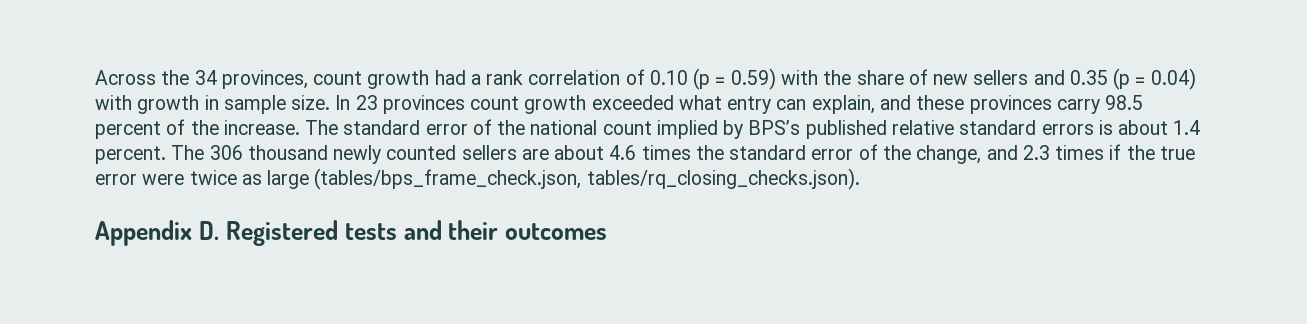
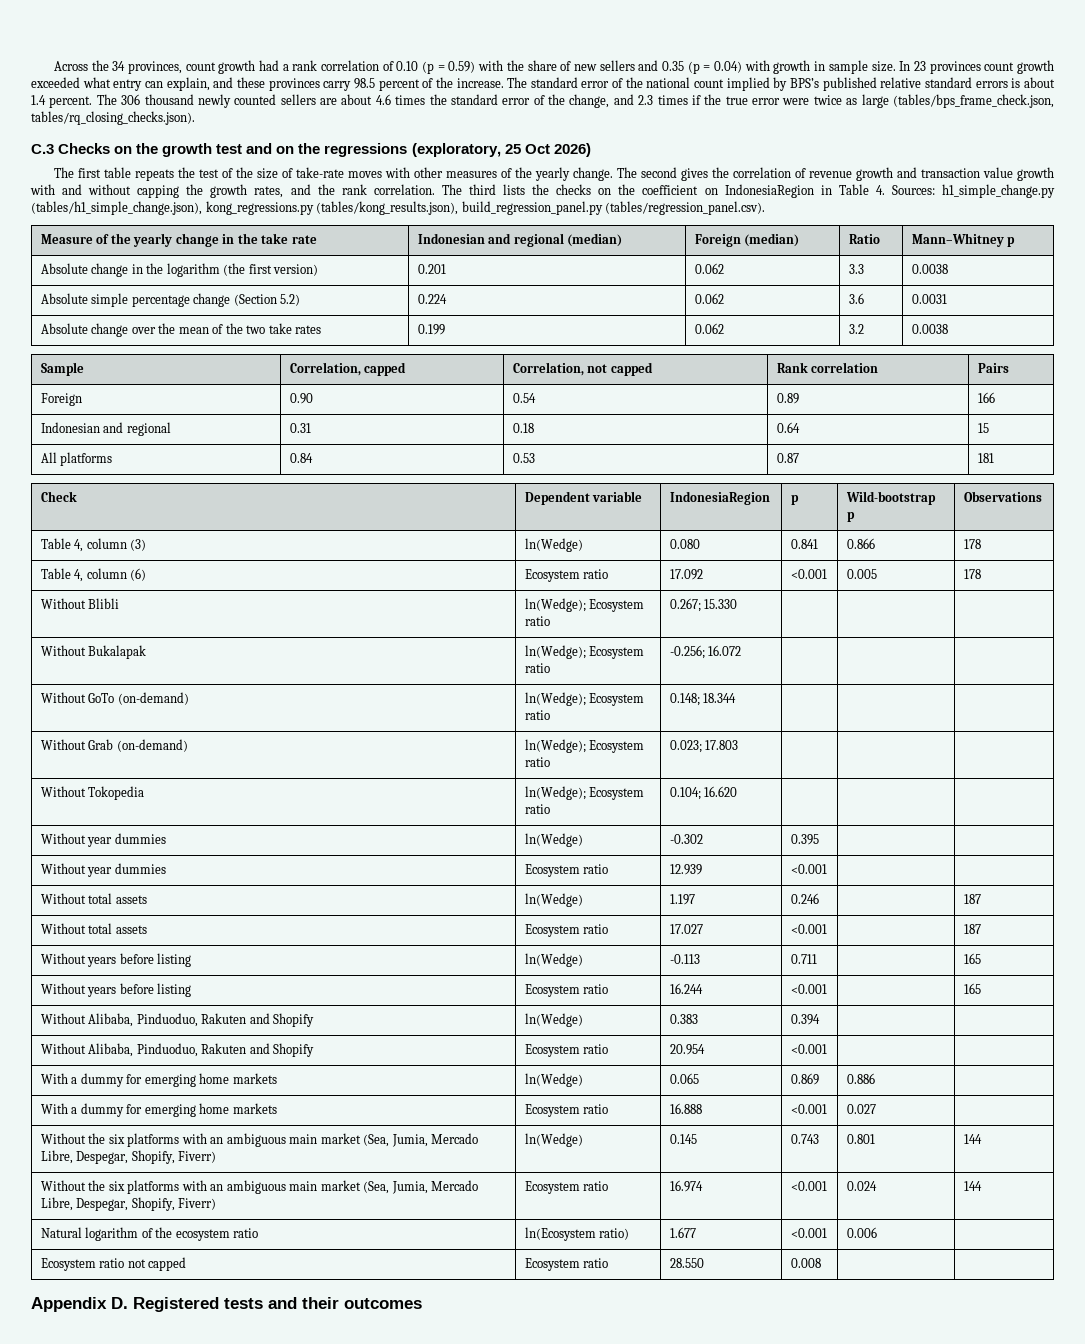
(860, 179) none -> [31,143,591,157] [53,167,1054,181] [30,184,1056,198] [31,201,766,215] [40,233,317,247] [417,233,623,247] [694,233,800,247] [848,234,880,244] [911,233,1016,247] [40,263,319,277] [417,264,446,274] [694,263,724,274] [848,264,864,274] [911,264,948,274] [40,293,301,307] [417,294,447,304] [694,293,724,304] [848,293,864,304] [911,294,947,304] [40,323,322,337] [417,324,445,335] [694,323,724,334] [848,324,864,334] [911,324,948,334] [40,362,84,376] [289,362,407,376] [512,362,653,376] [776,362,879,373] [977,363,1009,373] [40,393,82,406] [289,393,313,404] [512,393,536,403] [776,393,799,404] [977,392,995,403] [40,422,171,436] [289,423,311,433] [512,423,534,433] [776,422,800,433] [977,423,989,433] [40,452,113,466] [289,453,313,463] [512,453,535,463] [776,453,799,463] [977,453,994,463] [40,491,77,502] [524,491,643,505] [669,491,770,505] [790,495,799,505] [845,491,936,505] [846,512,855,522] [963,491,1042,502] [40,538,147,552] [524,538,583,552] [669,539,700,549] [790,539,818,549] [846,538,875,549] [963,539,981,549] [40,568,147,582] [524,569,609,582] [669,569,703,580] [790,569,827,579] [846,569,877,579] [963,569,981,579] [40,598,120,609] [524,598,645,612] [524,616,550,626] [669,598,738,612] [40,645,147,659] [524,645,645,659] [524,663,550,673] [669,645,742,659] [40,692,189,705] [524,692,645,706] [524,710,550,720] [669,693,737,706] [40,739,188,752] [524,739,645,753] [524,757,550,767] [669,740,739,753] [40,786,145,800] [524,786,645,800] [524,804,550,814] [669,786,738,800] [40,833,166,847] [524,833,583,847] [669,834,703,844] [790,834,819,845] [40,863,166,877] [524,864,609,877] [669,864,702,875] [790,864,827,874] [40,893,147,904] [524,893,583,907] [669,894,695,905] [790,893,819,904] [963,894,981,904] [40,923,147,934] [524,924,609,937] [669,924,703,934] [790,924,827,934] [963,924,981,934] [40,953,192,967] [524,953,583,967] [669,954,700,964] [790,954,817,964] [963,953,981,964] [40,983,192,997] [524,984,609,997] [669,983,703,994] [790,984,827,994] [963,983,981,994] [40,1013,315,1027] [524,1013,583,1027] [669,1014,698,1024] [790,1014,820,1025] [40,1043,315,1057] [524,1044,609,1057] [669,1044,705,1055] [790,1044,827,1054] [40,1073,277,1087] [524,1073,583,1087] [669,1073,699,1084] [790,1073,819,1085] [846,1073,875,1084] [40,1103,277,1117] [524,1104,609,1117] [669,1103,702,1114] [790,1104,827,1114] [846,1104,876,1114] [40,1133,479,1147] [40,1150,217,1164] [524,1133,583,1147] [669,1134,697,1144] [790,1134,819,1144] [846,1134,875,1144] [963,1134,982,1144] [40,1180,479,1194] [40,1197,217,1211] [524,1181,609,1194] [669,1180,703,1192] [790,1181,827,1191] [846,1181,877,1191] [963,1181,982,1191] [40,1227,259,1241] [524,1227,630,1241] [669,1227,696,1238] [790,1228,827,1238] [846,1227,877,1238] [40,1257,187,1271] [524,1258,609,1271] [669,1258,704,1268] [790,1258,821,1268] // C.3 Checks on the growth test and on the regressions (exploratory, 25 Oct 2026) // The first table repeats the test of the size of take-rate moves with other measures of the yearly change. The second gives the correlation of revenue growth and transaction value growth with and without capping the growth rates, and the rank correlation. The third lists the checks on the coefficient on IndonesiaRegion in Table 4. Sources: h1_simple_change.py (tables/h1_simple_change.json), kong_regressions.py (tables/kong_results.json), build_regression_panel.py (tables/regression_panel.csv). // Measure of the yearly change in the take rate | Indonesian and regional (median) | Foreign (median) | Ratio | Mann–Whitney p // Absolute change in the logarithm (the first version) | 0.201 | 0.062 | 3.3 | 0.0038 // Absolute simple percentage change (Section 5.2) | 0.224 | 0.062 | 3.6 | 0.0031 // Absolute change over the mean of the two take rates | 0.199 | 0.062 | 3.2 | 0.0038 // Sample | Correlation, capped | Correlation, not capped | Rank correlation | Pairs // Foreign | 0.90 | 0.54 | 0.89 | 166 // Indonesian and regional | 0.31 | 0.18 | 0.64 | 15 // All platforms | 0.84 | 0.53 | 0.87 | 181 // Check | Dependent variable | IndonesiaRegion | p | Wild-bootstrap p | Observations // Table 4, column (3) | ln(Wedge) | 0.080 | 0.841 | 0.866 | 178 // Table 4, column (6) | Ecosystem ratio | 17.092 | <0.001 | 0.005 | 178 // Without Blibli | ln(Wedge); Ecosystem ratio | 0.267; 15.330 | | | // Without Bukalapak | ln(Wedge); Ecosystem ratio | -0.256; 16.072 | | | // Without GoTo (on-demand) | ln(Wedge); Ecosystem ratio | 0.148; 18.344 | | | // Without Grab (on-demand) | ln(Wedge); Ecosystem ratio | 0.023; 17.803 | | | // Without Tokopedia | ln(Wedge); Ecosystem ratio | 0.104; 16.620 | | | // Without year dummies | ln(Wedge) | -0.302 | 0.395 | | // Without year dummies | Ecosystem ratio | 12.939 | <0.001 | | // Without total assets | ln(Wedge) | 1.197 | 0.246 | | 187 // Without total assets | Ecosystem ratio | 17.027 | <0.001 | | 187 // Without years before listing | ln(Wedge) | -0.113 | 0.711 | | 165 // Without years before listing | Ecosystem ratio | 16.244 | <0.001 | | 165 // Without Alibaba, Pinduoduo, Rakuten and Shopify | ln(Wedge) | 0.383 | 0.394 | | // Without Alibaba, Pinduoduo, Rakuten and Shopify | Ecosystem ratio | 20.954 | <0.001 | | // With a dummy for emerging home markets | ln(Wedge) | 0.065 | 0.869 | 0.886 | // With a dummy for emerging home markets | Ecosystem ratio | 16.888 | <0.001 | 0.027 | // Without the six platforms with an ambiguous main market (Sea, Jumia, Mercado Libre, Despegar, Shopify, Fiverr) | ln(Wedge) | 0.145 | 0.743 | 0.801 | 144 // Without the six platforms with an ambiguous main market (Sea, Jumia, Mercado Libre, Despegar, Shopify, Fiverr) | Ecosystem ratio | 16.974 | <0.001 | 0.024 | 144 // Natural logarithm of the ecosystem ratio | ln(Ecosystem ratio) | 1.677 | <0.001 | 0.006 | // Ecosystem ratio not capped | Ecosystem ratio | 28.550 | 0.008 | |

